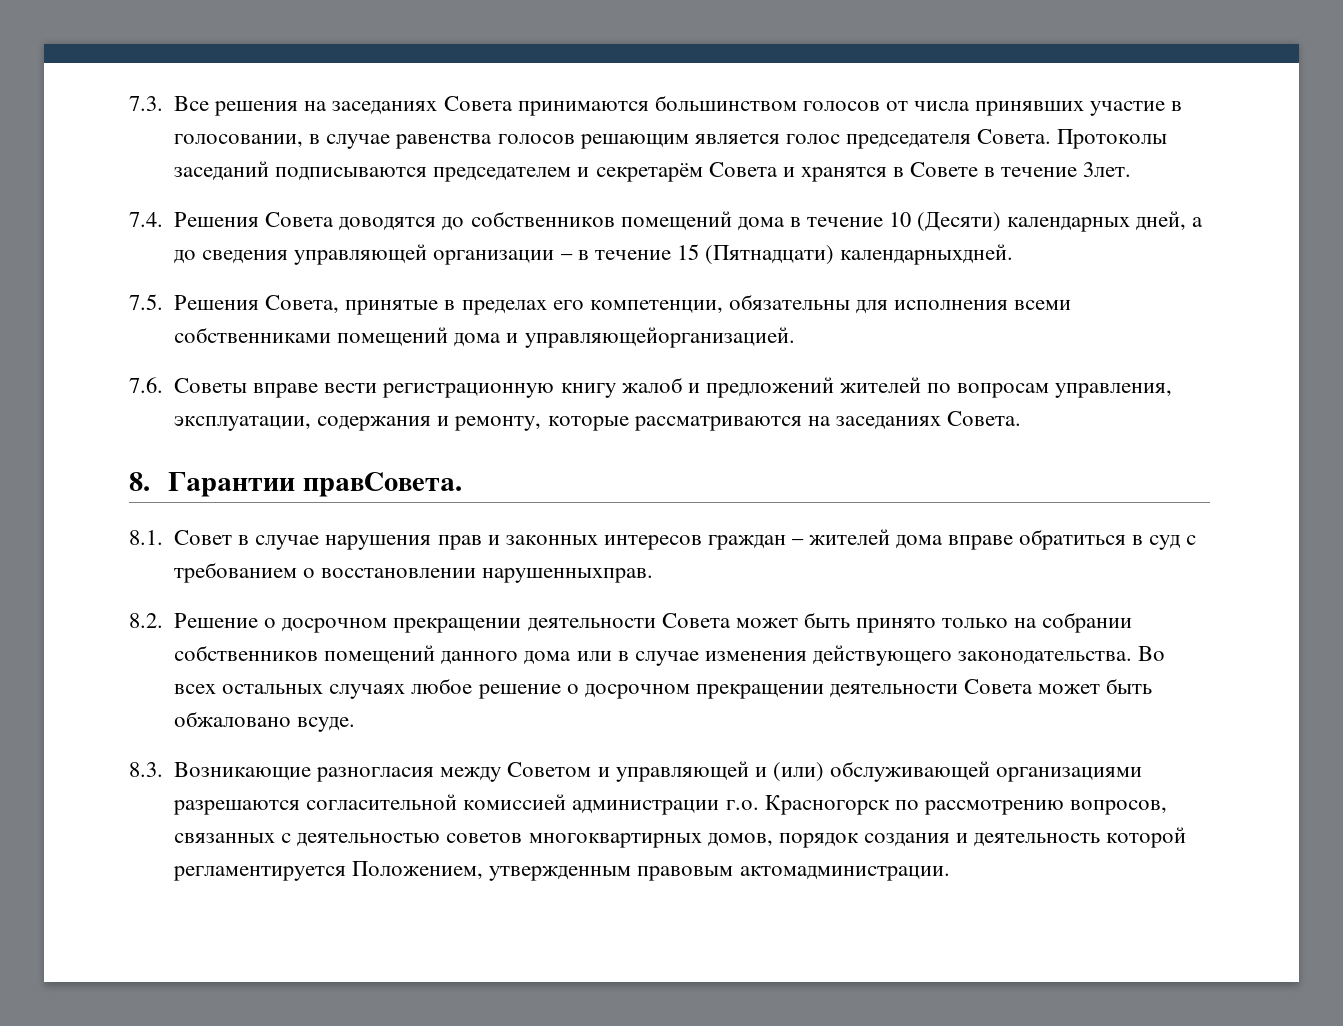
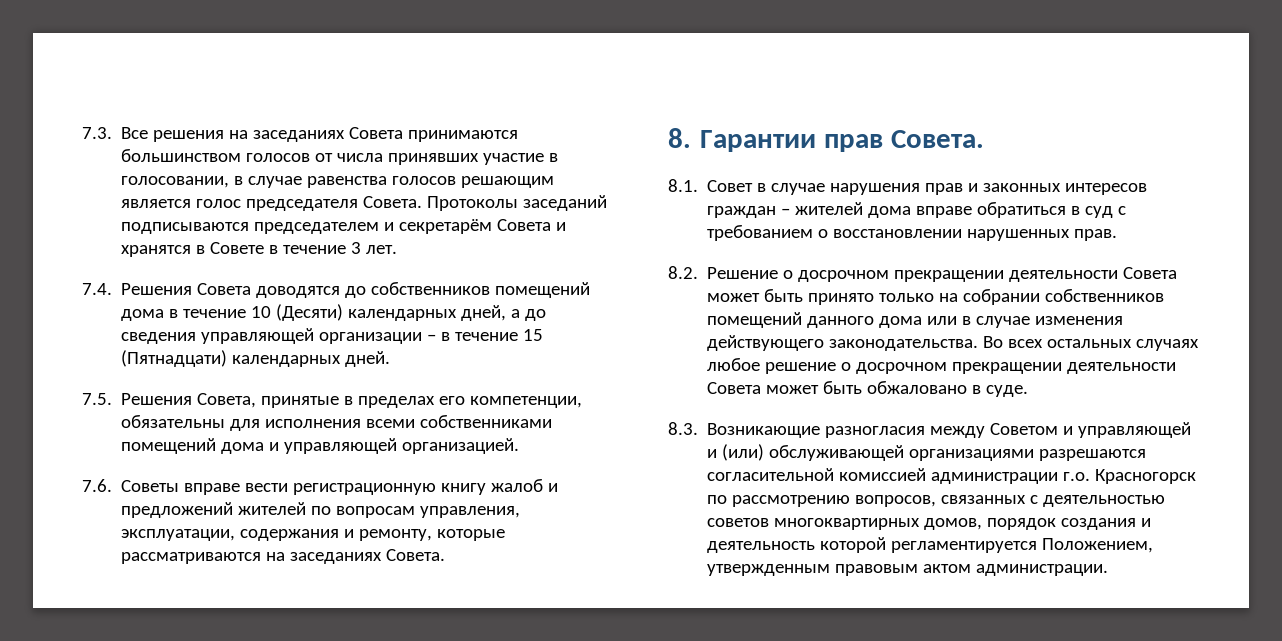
[1083,162,1132,177] 3лет. -> [351,242,398,254] 3 лет.
[839,244,1013,265] календарныхдней. -> [232,351,391,367] календарных дней.
[524,327,795,348] управляющейорганизацией. -> [284,438,520,454] управляющей организацией.
[302,472,462,497] правСовета. -> [824,130,984,152] прав Совета.
[482,568,654,583] нарушенныхправ. -> [967,229,1118,241] нарушенных прав.
[297,717,356,732] всуде. -> [972,385,1029,397] в суде.
[739,866,950,881] актомадминистрации. -> [923,564,1109,576] актом администрации.

